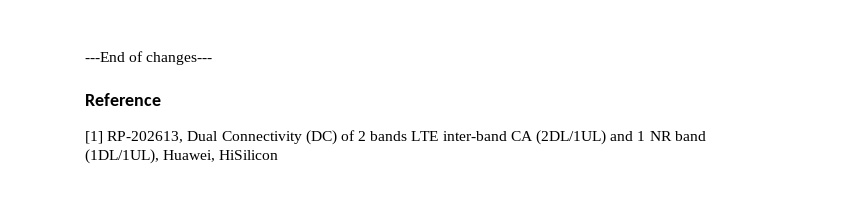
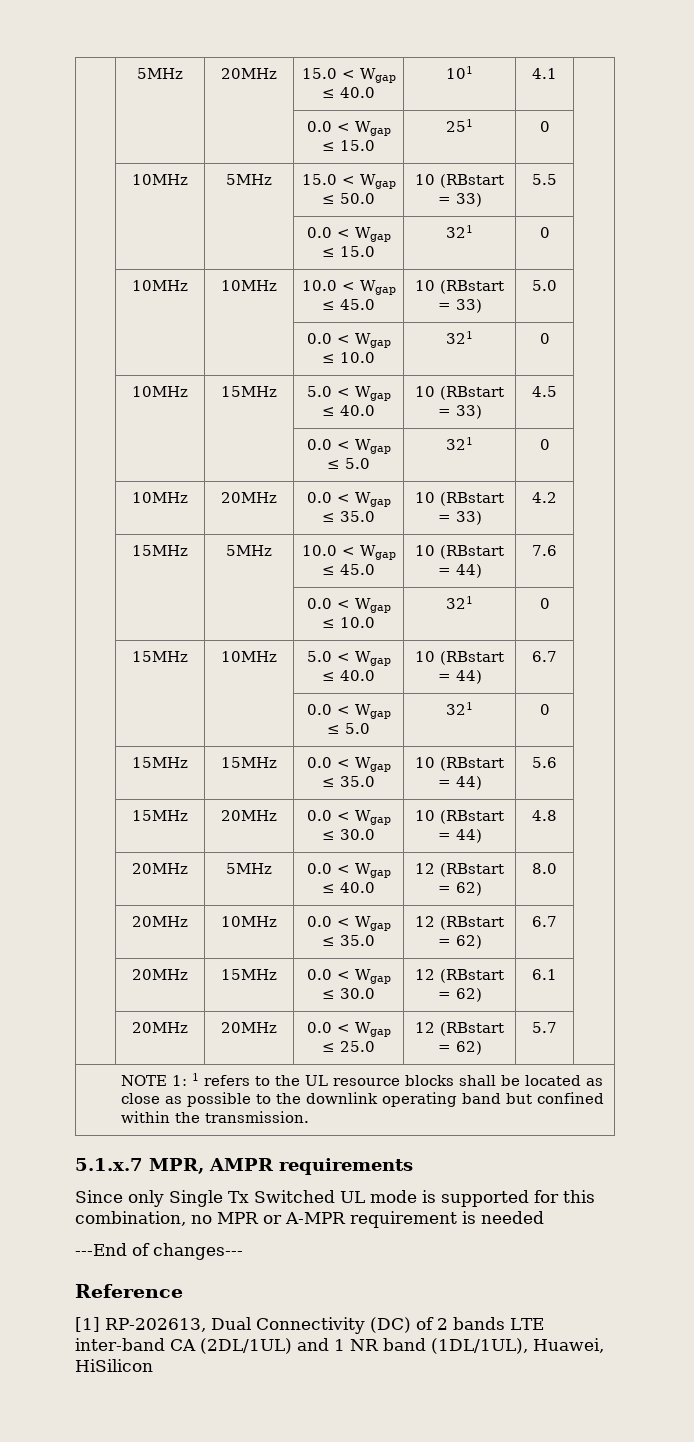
(85, 57) none -> [137,68,183,79] [221,68,277,79] [301,68,396,83] [322,87,375,98] [446,66,473,79] [532,68,557,79] [306,121,391,136] [322,140,375,151] [446,119,473,132] [539,121,550,132] [132,174,188,185] [226,174,272,185] [301,174,396,189] [322,193,375,204] [415,174,504,188] [437,193,482,207] [532,174,557,185] [306,227,391,242] [322,246,375,257] [446,225,473,238] [539,227,550,238] [132,280,188,291] [221,280,277,291] [301,280,396,295] [322,299,375,310] [415,280,504,294] [437,299,482,313] [532,280,557,291] [306,333,391,348] [322,352,375,363] [446,331,473,344] [539,333,550,344] [132,386,188,397] [221,386,277,397] [306,386,391,401] [322,405,375,416] [415,386,504,400] [437,405,482,419] [532,386,557,397] [306,439,391,454] [327,458,370,469] [446,437,473,450] [539,439,550,450] [132,492,188,503] [221,492,277,503] [306,492,391,507] [322,511,375,522] [415,492,504,506] [437,511,482,525] [532,492,557,503] [132,545,188,556] [226,545,272,556] [301,545,396,560] [322,564,375,575] [415,545,504,559] [437,564,482,578] [532,545,557,556] [306,598,391,613] [322,617,375,628] [446,596,473,609] [539,598,550,609] [132,651,188,662] [221,651,277,662] [306,651,391,666] [322,670,375,681] [415,651,504,665] [437,670,482,684] [532,651,557,662] [306,704,391,719] [327,723,370,734] [446,702,473,715] [539,704,550,715] [132,757,188,768] [221,757,277,768] [306,757,391,772] [322,776,375,787] [415,757,504,771] [437,776,482,790] [532,757,557,768] [132,810,188,821] [221,810,277,821] [306,810,391,825] [322,829,375,840] [415,810,504,824] [437,829,482,843] [532,810,557,821] [132,863,188,874] [226,863,272,874] [306,863,391,878] [322,882,375,893] [415,863,504,877] [437,882,482,896] [532,863,557,874] [132,916,188,927] [221,916,277,927] [306,916,391,931] [322,935,375,946] [415,916,504,930] [437,935,482,949] [532,916,557,927] [132,969,188,980] [221,969,277,980] [306,969,391,984] [322,988,375,999] [415,969,504,983] [437,988,482,1002] [532,969,557,980] [132,1022,188,1033] [221,1022,277,1033] [306,1022,391,1037] [322,1041,375,1052] [415,1022,504,1036] [437,1041,482,1055] [532,1022,557,1033] [120,1073,603,1086] [120,1092,604,1107] [120,1111,309,1123] [75,1158,413,1175] [75,1190,595,1207] [75,1211,544,1228] | 5MHz | 20MHz | 15.0 < Wgap ≤ 40.0 | 101 | 4.1 | // | | | 0.0 < Wgap ≤ 15.0 | 251 | 0 | // | 10MHz | 5MHz | 15.0 < Wgap ≤ 50.0 | 10 (RBstart = 33) | 5.5 | // | | | 0.0 < Wgap ≤ 15.0 | 321 | 0 | // | 10MHz | 10MHz | 10.0 < Wgap ≤ 45.0 | 10 (RBstart = 33) | 5.0 | // | | | 0.0 < Wgap ≤ 10.0 | 321 | 0 | // | 10MHz | 15MHz | 5.0 < Wgap ≤ 40.0 | 10 (RBstart = 33) | 4.5 | // | | | 0.0 < Wgap ≤ 5.0 | 321 | 0 | // | 10MHz | 20MHz | 0.0 < Wgap ≤ 35.0 | 10 (RBstart = 33) | 4.2 | // | 15MHz | 5MHz | 10.0 < Wgap ≤ 45.0 | 10 (RBstart = 44) | 7.6 | // | | | 0.0 < Wgap ≤ 10.0 | 321 | 0 | // | 15MHz | 10MHz | 5.0 < Wgap ≤ 40.0 | 10 (RBstart = 44) | 6.7 | // | | | 0.0 < Wgap ≤ 5.0 | 321 | 0 | // | 15MHz | 15MHz | 0.0 < Wgap ≤ 35.0 | 10 (RBstart = 44) | 5.6 | // | 15MHz | 20MHz | 0.0 < Wgap ≤ 30.0 | 10 (RBstart = 44) | 4.8 | // | 20MHz | 5MHz | 0.0 < Wgap ≤ 40.0 | 12 (RBstart = 62) | 8.0 | // | 20MHz | 10MHz | 0.0 < Wgap ≤ 35.0 | 12 (RBstart = 62) | 6.7 | // | 20MHz | 15MHz | 0.0 < Wgap ≤ 30.0 | 12 (RBstart = 62) | 6.1 | // | 20MHz | 20MHz | 0.0 < Wgap ≤ 25.0 | 12 (RBstart = 62) | 5.7 | // NOTE 1: 1 refers to the UL resource blocks shall be located as close as possible to the downlink operating band but confined within the transmission. // 5.1.x.7 MPR, AMPR requirements // Since only Single Tx Switched UL mode is supported for this combination, no MPR or A-MPR requirement is needed //

